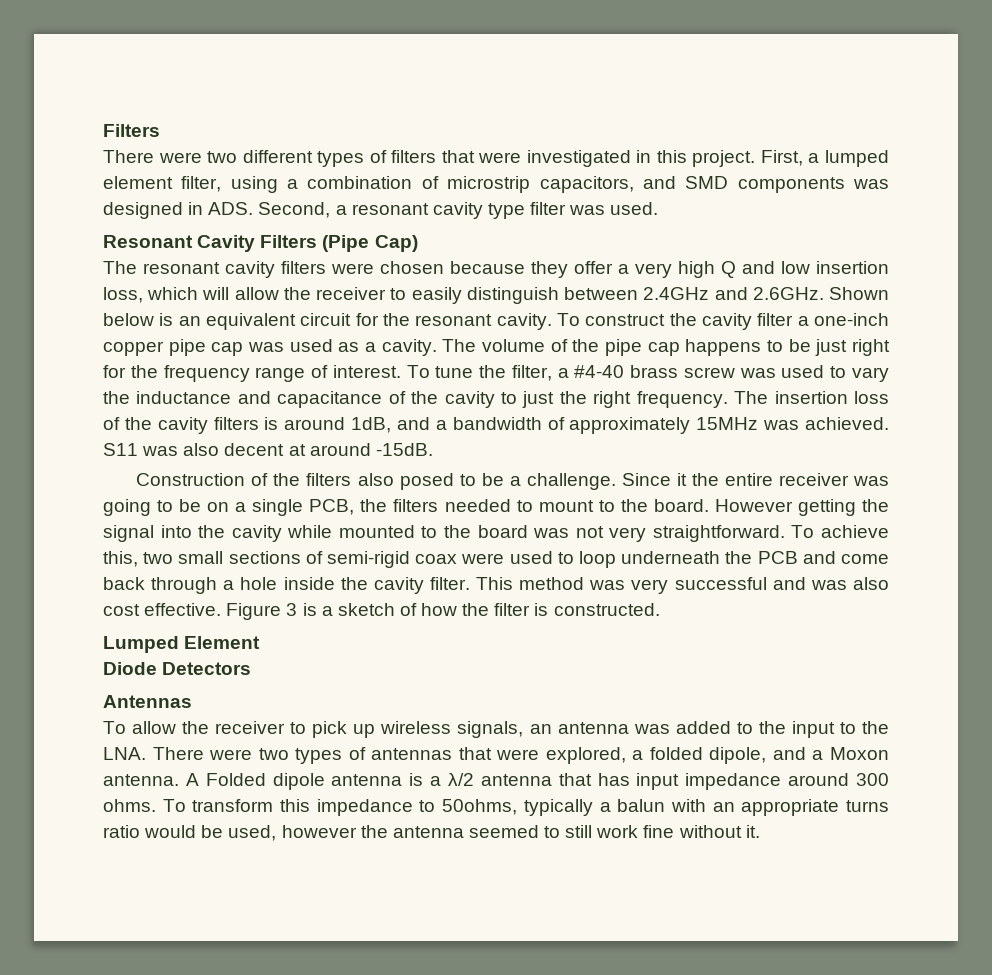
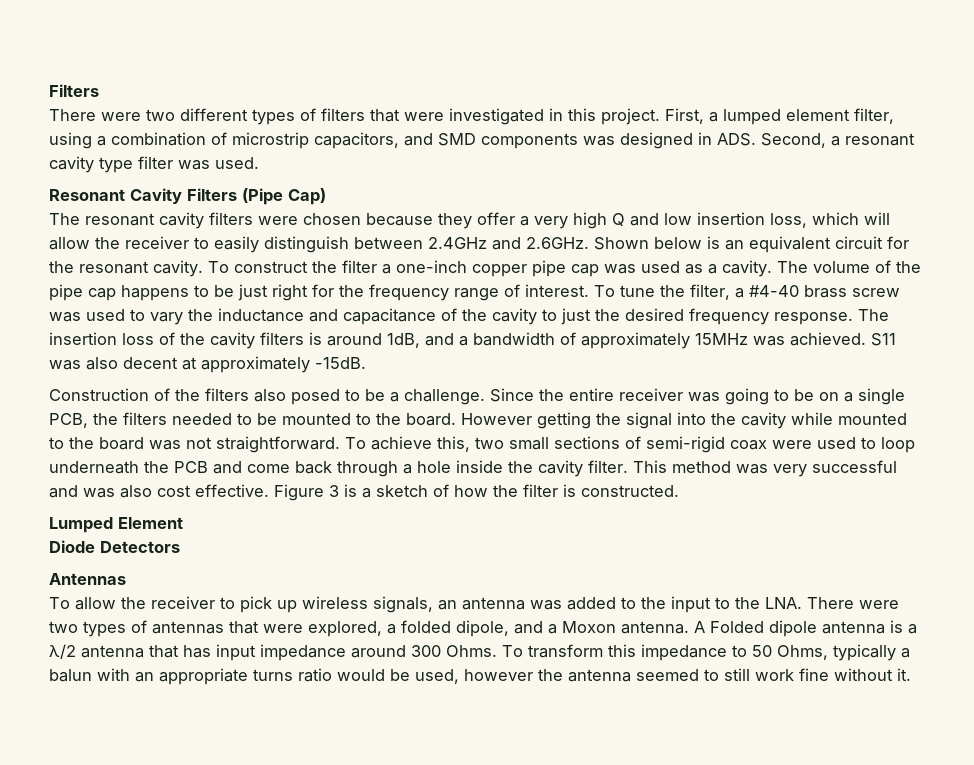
[702,313,752,330] cavity -> (337, 267) none
[593,391,728,408] right frequency. -> [625,308,853,325] desired frequency response.
[309,443,371,456] around -> [201,356,310,373] approximately
[676,473,687,486] it -> (534, 395) none
[538,500,594,512] mount -> [257,413,351,425] be mounted
[609,527,647,542] very -> (212, 443) none
[103,799,156,812] ohms. -> [446,645,497,657] Ohms.
[442,799,518,815] 50ohms, -> [752,645,828,660] 50 Ohms,

